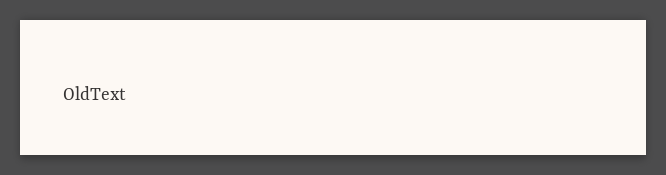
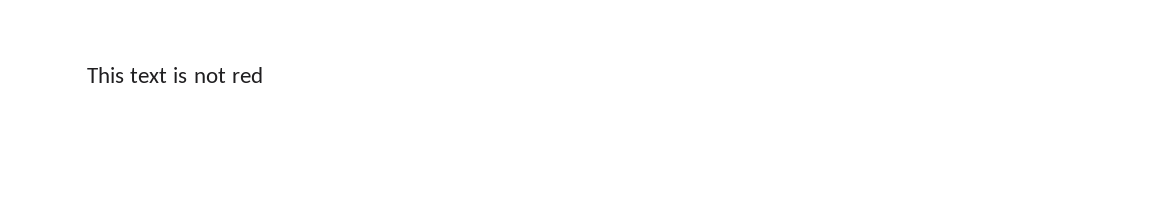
[63,86,126,100] OldText -> [87,67,263,83] This text is not red

